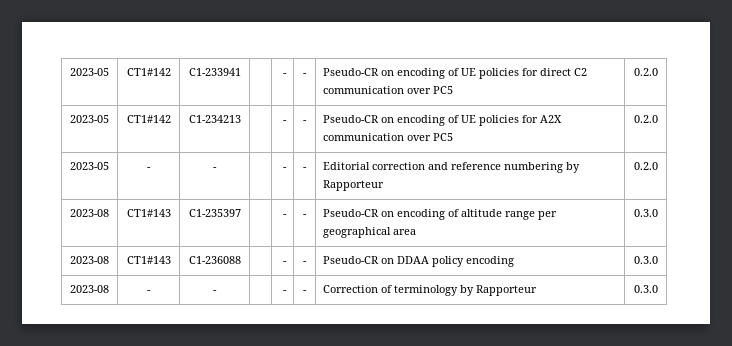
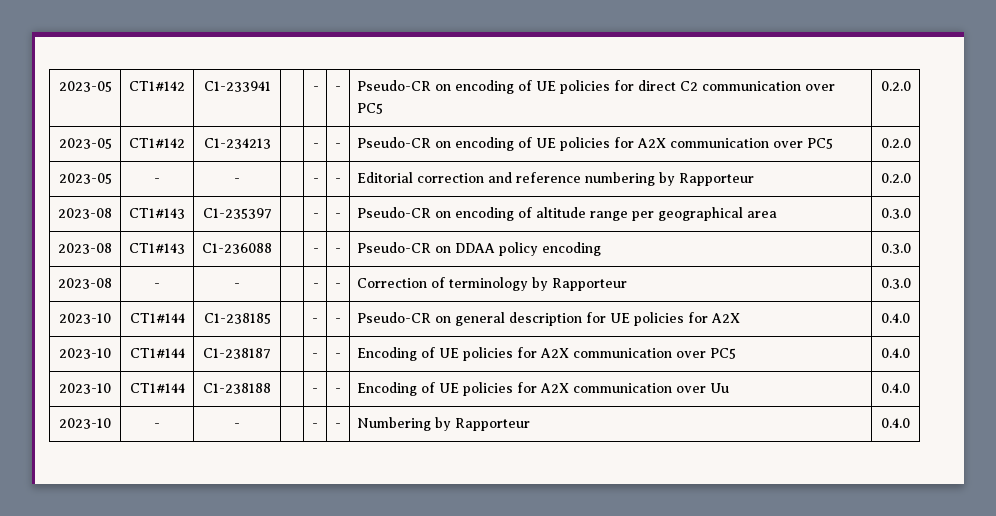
(658, 289) none -> [59,313,111,324] [129,313,185,323] [203,313,271,324] [312,318,318,323] [335,318,341,323] [357,312,741,326] [881,313,910,323] [59,348,111,359] [129,348,185,358] [203,348,271,359] [312,353,318,358] [335,353,341,358] [357,347,737,361] [881,348,910,358] [59,383,111,394] [129,383,185,393] [203,383,271,394] [312,388,318,393] [335,388,341,393] [357,382,730,396] [881,383,910,393] [59,418,111,429] [154,423,160,428] [234,423,240,428] [312,423,318,428] [335,423,341,428] [357,417,531,431] [881,418,910,428] // 2023-10 | CT1#144 | C1-238185 | | - | - | Pseudo-CR on general description for UE policies for A2X | 0.4.0 // 2023-10 | CT1#144 | C1-238187 | | - | - | Encoding of UE policies for A2X communication over PC5 | 0.4.0 // 2023-10 | CT1#144 | C1-238188 | | - | - | Encoding of UE policies for A2X communication over Uu | 0.4.0 // 2023-10 | - | - | | - | - | Numbering by Rapporteur | 0.4.0

